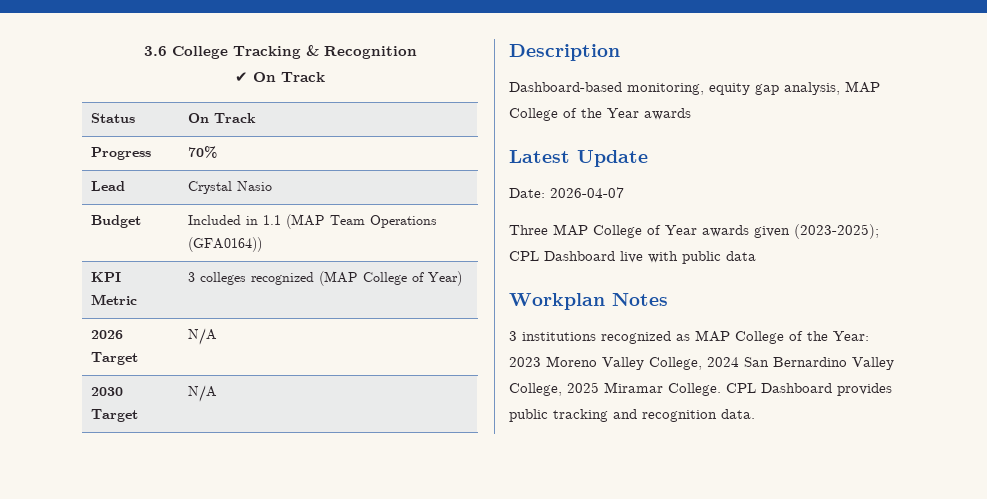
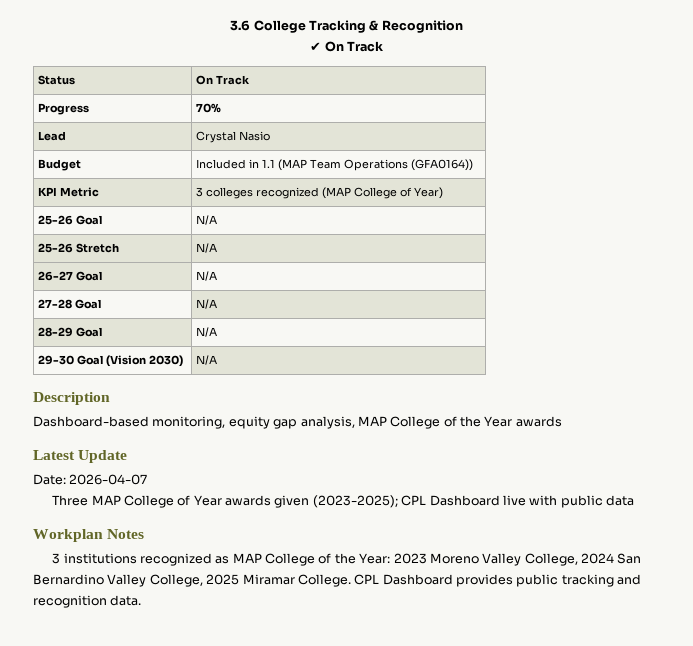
[90,330,123,339] [90,352,138,365] [187,328,217,345] [90,387,123,396] [90,409,138,422] 2026 Target | N/A // 2030 Target -> [38,215,103,225] [196,215,218,225] [38,243,120,253] [196,243,218,253] [38,271,103,281] [196,271,218,281] [38,299,102,309] [196,299,218,309] [38,327,103,337] [196,327,218,337] [38,355,184,367] 25-26 Goal | N/A // 25-26 Stretch | N/A // 26-27 Goal | N/A // 27-28 Goal | N/A // 28-29 Goal | N/A // 29-30 Goal (Vision 2030)

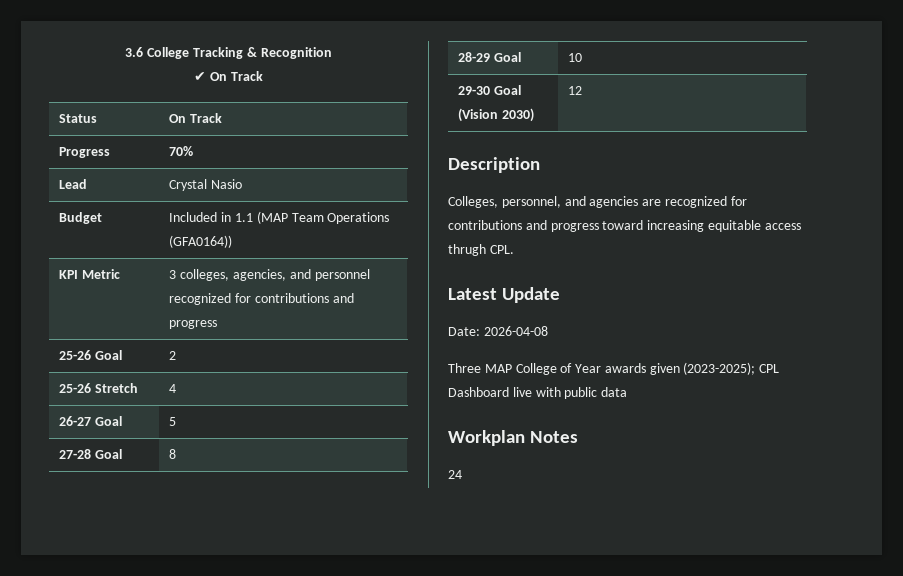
[206,187,444,199] colleges recognized (MAP College of Year) -> [180,269,370,281] [169,293,354,305] [169,320,218,329] colleges, agencies, and personnel recognized for contributions and progress
[196,215,218,225] N/A -> [169,351,177,360] 2
[196,243,218,253] N/A -> [169,384,177,393] 4
[196,271,218,281] N/A -> [169,417,177,426] 5
[196,299,218,309] N/A -> [169,449,177,459] 8
[196,327,218,337] N/A -> [568,53,583,62] 10
[196,355,218,365] N/A -> [568,86,583,95] 12
[33,416,562,429] Dashboard-based monitoring, equity gap analysis, MAP College of the Year awards -> [448,196,747,208] [448,220,801,232] [448,244,514,256] Colleges, personnel, and agencies are recognized for contributions and progress toward increasing equitable access thrugh CPL.
[69,474,148,485] 2026-04-07 -> [483,326,548,336] 2026-04-08
[52,553,642,566] [33,574,642,587] [33,595,142,608] 3 institutions recognized as MAP College of the Year: 2023 Moreno Valley College, 2024 San Bernardino Valley College, 2025 Miramar College. CPL Dashboard provides public tracking and recognition data. -> [448,470,462,479] 24

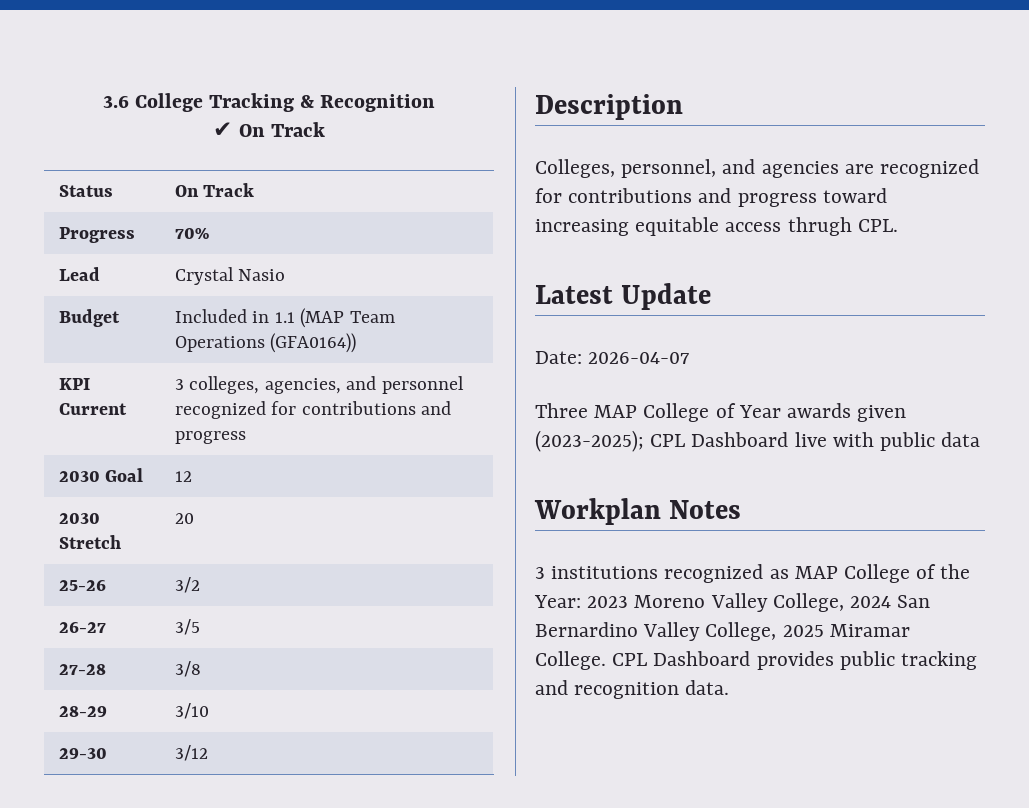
[82,269,121,279] Metric -> [58,403,127,415] Current
[59,350,123,360] [169,351,177,360] [59,383,139,393] [169,384,177,393] 25-26 Goal | 2 // 25-26 Stretch | 4 -> [58,468,144,482] [174,471,192,482] [58,513,100,524] [58,535,121,549] [174,513,194,524] [58,580,106,591] [174,577,200,593] 2030 Goal | 12 // 2030 Stretch | 20 // 25-26 | 3/2
[95,416,123,426] [169,417,177,426] Goal | 5 -> [174,619,200,635] | 3/5
[95,449,123,459] [169,449,177,459] Goal | 8 -> [174,661,201,677] | 3/8
[494,52,522,62] [568,53,583,62] Goal | 10 -> [174,703,209,719] | 3/10
[494,85,522,95] [458,108,535,122] [568,86,583,95] Goal (Vision 2030) | 12 -> [174,745,208,761] | 3/12
[483,326,548,336] 2026-04-08 -> [588,352,690,364] 2026-04-07
[448,470,462,479] 24 -> [535,564,971,583] [534,593,931,612] [535,622,910,641] [535,651,978,670] [535,680,730,699] 3 institutions recognized as MAP College of the Year: 2023 Moreno Valley College, 2024 San Bernardino Valley College, 2025 Miramar College. CPL Dashboard provides public tracking and recognition data.

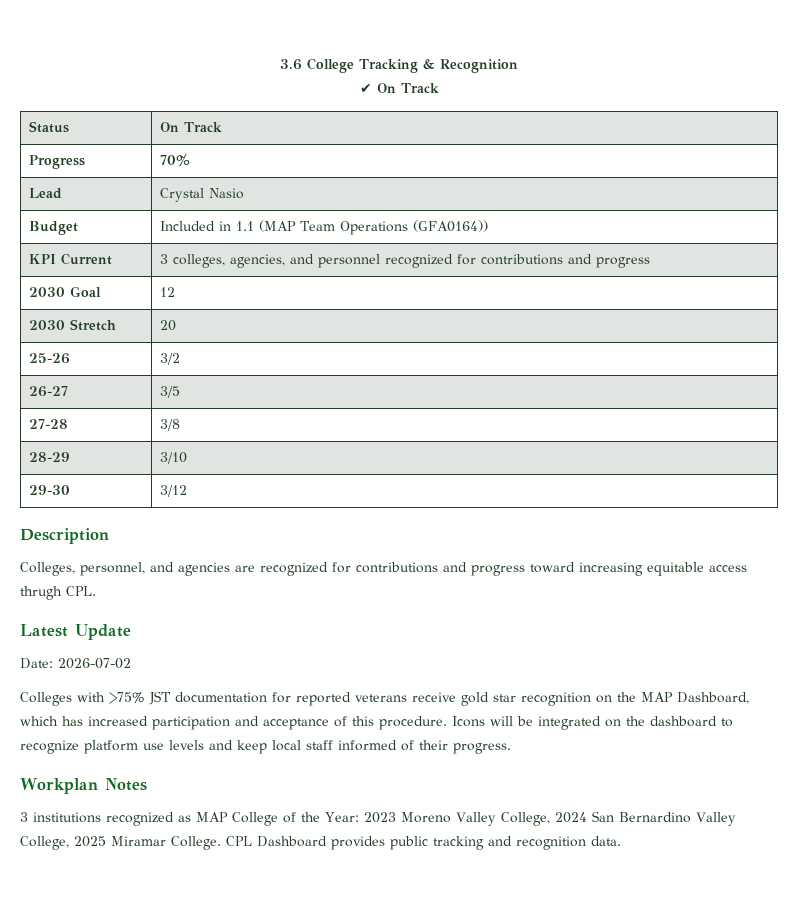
[588,352,690,364] [535,403,907,422] [535,430,981,452] 2026-04-07 // Three MAP College of Year awards given (2023-2025); CPL Dashboard live with public data -> [58,658,131,669] [20,691,749,706] [20,716,733,730] [20,740,511,754] 2026-07-02 // Colleges with >75% JST documentation for reported veterans receive gold star recognition on the MAP Dashboard, which has increased participation and acceptance of this procedure. Icons will be integrated on the dashboard to recognize platform use levels and keep local staff informed of their progress.

